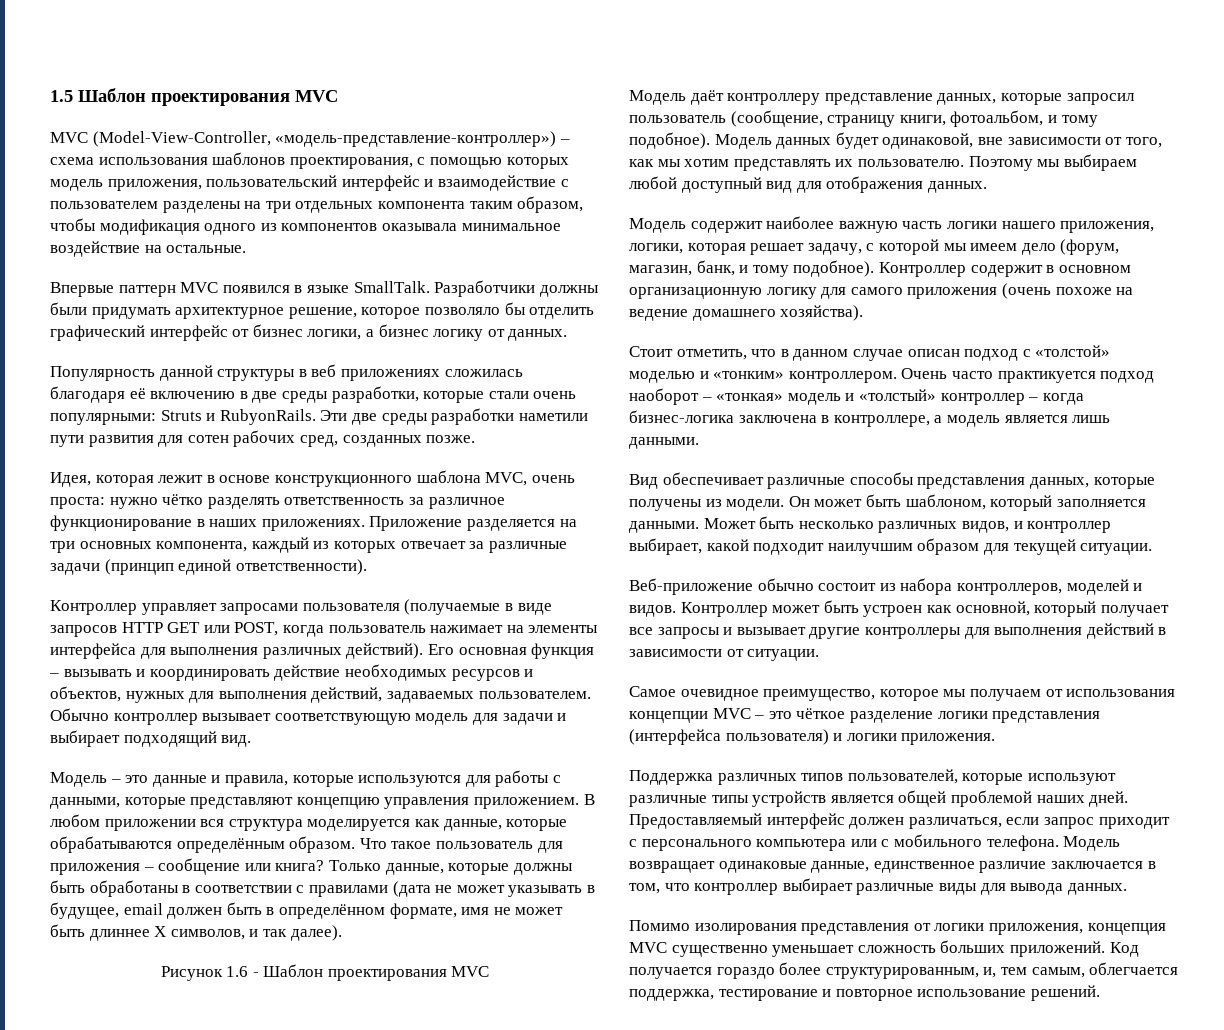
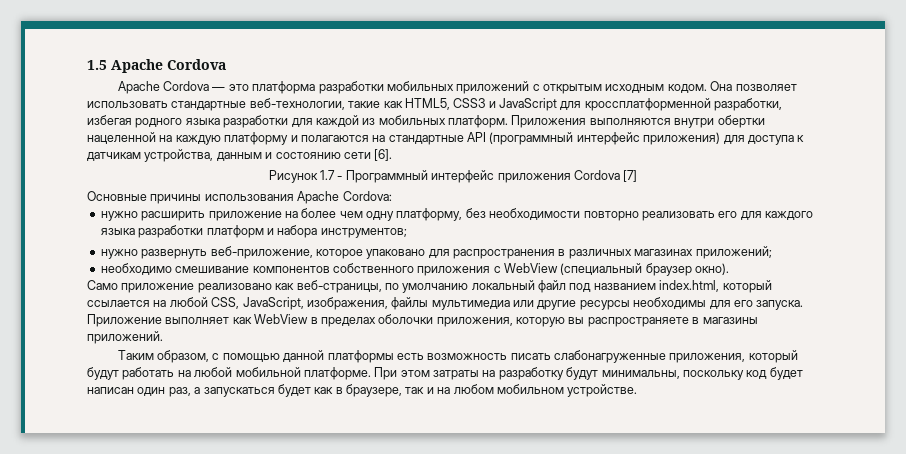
[78,88,338,106] [50,131,570,147] [50,152,569,169] [50,175,569,191] [50,196,584,213] [50,218,561,235] [50,241,247,257] [50,280,599,297] [50,302,595,319] [50,324,568,341] [50,364,523,381] [50,386,577,403] [50,408,588,425] [50,430,476,447] [50,470,575,487] [50,494,505,509] [50,515,577,531] [50,537,567,553] [50,559,367,575] [50,599,552,615] [50,622,599,637] [50,643,595,659] [49,664,534,681] [50,686,591,703] [50,708,567,725] [50,730,252,747] [50,770,561,787] [50,794,595,809] [50,814,568,831] [50,836,563,853] [50,858,573,875] [50,880,595,897] [50,902,564,919] [50,924,342,941] [160,964,490,981] [629,90,1135,105] [629,110,1098,127] [629,132,1162,149] [629,154,1137,171] [629,176,987,193] [629,216,1155,233] [629,239,1120,255] [629,260,1131,277] [629,283,1134,299] [629,305,864,321] [629,345,1111,361] [629,368,1155,383] [629,388,1084,405] [629,410,1111,427] [629,437,699,449] [629,472,1155,489] [629,494,1146,511] [629,516,1112,533] [629,538,1153,555] [629,578,1143,595] [629,600,1169,617] [629,623,1167,639] [629,649,820,661] [629,686,1176,701] [629,708,1101,723] [629,729,996,745] [629,769,1116,785] [629,790,1129,807] [629,813,1170,829] [629,834,1121,851] [629,861,1156,873] [629,878,1127,895] [629,920,1166,935] [629,940,1139,957] [629,962,1179,979] [629,985,1100,1001] Шаблон проектирования MVC // MVC (Model-View-Controller, «модель-представление-контроллер») – схема использования шаблонов проектирования, с помощью которых модель приложения, пользовательский интерфейс и взаимодействие с пользователем разделены на три отдельных компонента таким образом, чтобы модификация одного из компонентов оказывала минимальное воздействие на остальные. // Впервые паттерн MVC появился в языке SmallTalk. Разработчики должны были придумать архитектурное решение, которое позволяло бы отделить графический интерфейс от бизнес логики, а бизнес логику от данных. // Популярность данной структуры в веб приложениях сложилась благодаря её включению в две среды разработки, которые стали очень популярными: Struts и RubyonRails. Эти две среды разработки наметили пути развития для сотен рабочих сред, созданных позже. // Идея, которая лежит в основе конструкционного шаблона MVC, очень проста: нужно чётко разделять ответственность за различное функционирование в наших приложениях. Приложение разделяется на три основных компонента, каждый из которых отвечает за различные задачи (принцип единой ответственности). // Контроллер управляет запросами пользователя (получаемые в виде запросов HTTP GET или POST, когда пользователь нажимает на элементы интерфейса для выполнения различных действий). Его основная функция – вызывать и координировать действие необходимых ресурсов и объектов, нужных для выполнения действий, задаваемых пользователем. Обычно контроллер вызывает соответствующую модель для задачи и выбирает подходящий вид. // Модель – это данные и правила, которые используются для работы с данными, которые представляют концепцию управления приложением. В любом приложении вся структура моделируется как данные, которые обрабатываются определённым образом. Что такое пользователь для приложения – сообщение или книга? Только данные, которые должны быть обработаны в соответствии с правилами (дата не может указывать в будущее, email должен быть в определённом формате, имя не может быть длиннее Х символов, и так далее). // Рисунок 1.6 - Шаблон проектирования MVC // Модель даёт контроллеру представление данных, которые запросил пользователь (сообщение, страницу книги, фотоальбом, и тому подобное). Модель данных будет одинаковой, вне зависимости от того, как мы хотим представлять их пользователю. Поэтому мы выбираем любой доступный вид для отображения данных. // Модель содержит наиболее важную часть логики нашего приложения, логики, которая решает задачу, с которой мы имеем дело (форум, магазин, банк, и тому подобное). Контроллер содержит в основном организационную логику для самого приложения (очень похоже на ведение домашнего хозяйства). // Стоит отметить, что в данном случае описан подход с «толстой» моделью и «тонким» контроллером. Очень часто практикуется подход наоборот – «тонкая» модель и «толстый» контроллер – когда бизнес-логика заключена в контроллере, а модель является лишь данными. // Вид обеспечивает различные способы представления данных, которые получены из модели. Он может быть шаблоном, который заполняется данными. Может быть несколько различных видов, и контроллер выбирает, какой подходит наилучшим образом для текущей ситуации. // Веб-приложение обычно состоит из набора контроллеров, моделей и видов. Контроллер может быть устроен как основной, который получает все запросы и вызывает другие контроллеры для выполнения действий в зависимости от ситуации. // Самое очевидное преимущество, которое мы получаем от использования концепции MVC – это чёткое разделение логики представления (интерфейса пользователя) и логики приложения. // Поддержка различных типов пользователей, которые используют различные типы устройств является общей проблемой наших дней. Предоставляемый интерфейс должен различаться, если запрос приходит с персонального компьютера или с мобильного телефона. Модель возвращает одинаковые данные, единственное различие заключается в том, что контроллер выбирает различные виды для вывода данных. // Помимо изолирования представления от логики приложения, концепция MVC существенно уменьшает сложность больших приложений. Код получается гораздо более структурированным, и, тем самым, облегчается поддержка, тестирование и повторное использование решений. -> [111,59,226,73] [117,81,797,94] [87,98,783,111] [87,115,765,128] [87,132,805,145] [87,149,393,162] [268,170,638,183] [87,191,392,204] [100,208,813,221] [100,225,407,238] [100,246,772,259] [100,263,730,276] [87,280,772,293] [87,297,804,310] [87,314,758,327] [87,331,163,344] [117,350,798,363] [87,367,803,380] [87,384,638,397] Apache Cordova // Apache Cordova — это платформа разработки мобильных приложений с открытым исходным кодом. Она позволяет использовать стандартные веб-технологии, такие как HTML5, CSS3 и JavaScript для кроссплатформенной разработки, избегая родного языка разработки для каждой из мобильных платформ. Приложения выполняются внутри обертки нацеленной на каждую платформу и полагаются на стандартные API (программный интерфейс приложения) для доступа к датчикам устройства, данным и состоянию сети [6]. // Рисунок 1.7 - Программный интерфейс приложения Cordova [7] // Основные причины использования Apache Cordova: // нужно расширить приложение на более чем одну платформу, без необходимости повторно реализовать его для каждого языка разработки платформ и набора инструментов; // нужно развернуть веб-приложение, которое упаковано для распространения в различных магазинах приложений; // необходимо смешивание компонентов собственного приложения с WebView (специальный браузер окно). // Само приложение реализовано как веб-страницы, по умолчанию локальный файл под названием index.html, который ссылается на любой CSS, JavaScript, изображения, файлы мультимедиа или другие ресурсы необходимы для его запуска. Приложение выполняет как WebView в пределах оболочки приложения, которую вы распространяете в магазины приложений. // Таким образом, с помощью данной платформы есть возможность писать слабонагруженные приложения, который будут работать на любой мобильной платформе. При этом затраты на разработку будут минимальны, поскольку код будет написан один раз, а запускаться будет как в браузере, так и на любом мобильном устройстве.

